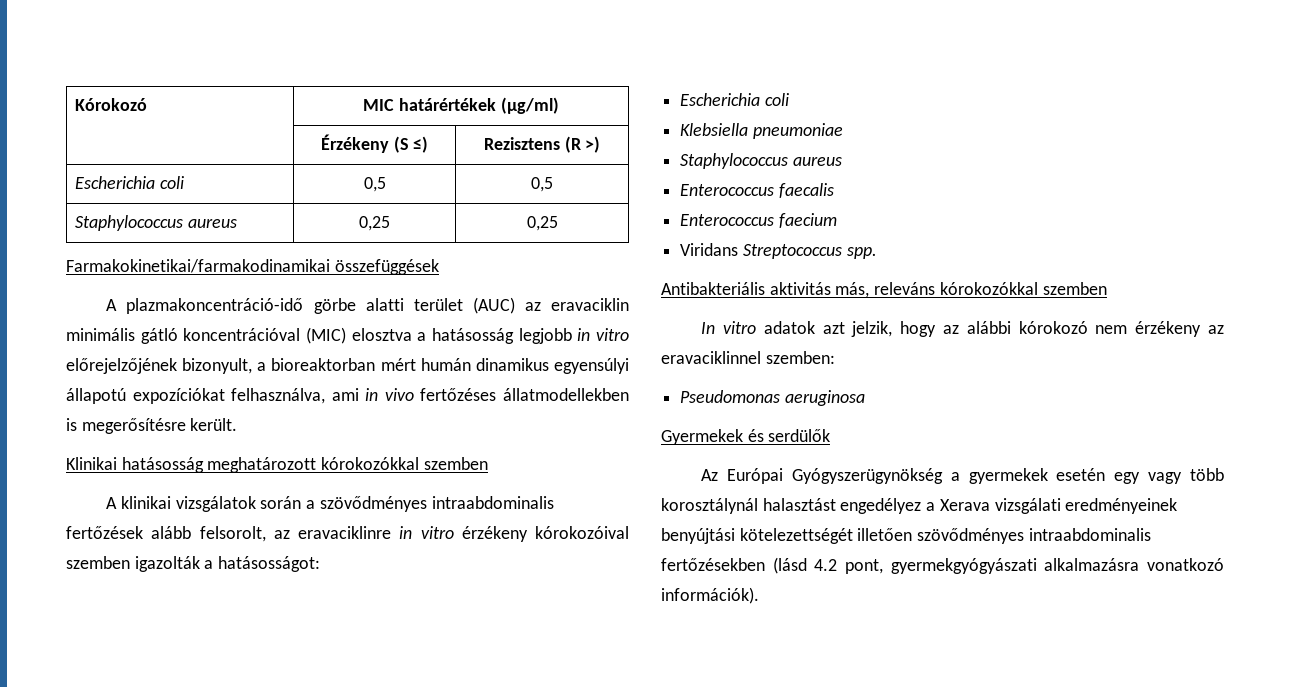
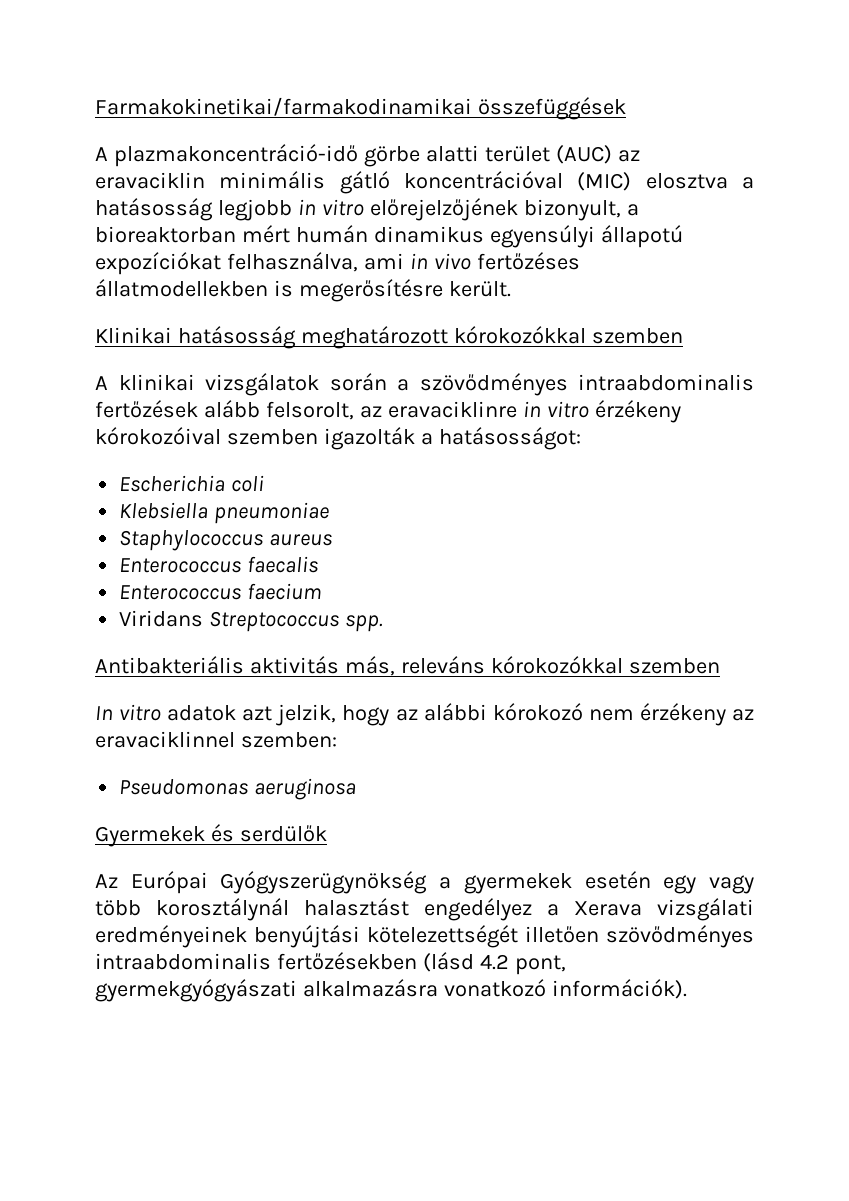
[75,98,148,111] [363,97,559,114] [320,134,429,153] [483,136,601,153] [75,176,185,189] [363,177,386,192] [531,177,553,192] [75,215,238,231] [359,216,390,231] [526,216,558,231] Kórokozó | MIC határértékek (µg/ml) // | Érzékeny (S ≤) | Rezisztens (R >) // Escherichia coli | 0,5 | 0,5 // Staphylococcus aureus | 0,25 | 0,25 // -> (95, 106) none

